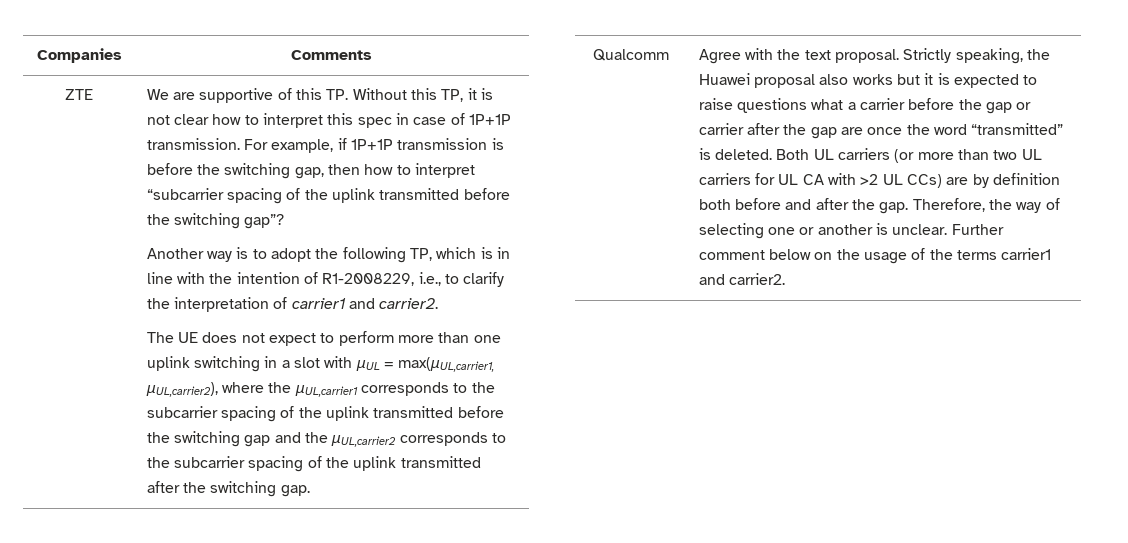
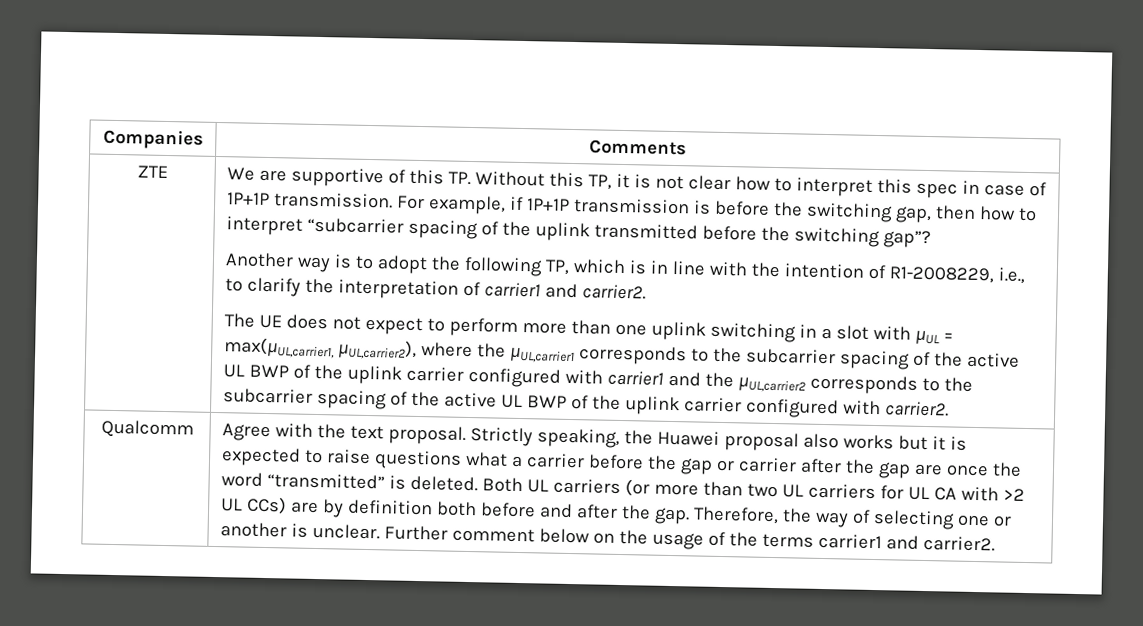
[326,406,504,421] [146,431,271,447] uplink transmitted before the switching gap -> [966,352,1020,368] [222,364,664,388] active UL BWP of the uplink carrier configured with carrier1
[353,456,481,471] [146,481,310,497] uplink transmitted after the switching gap. -> [443,392,949,419] active UL BWP of the uplink carrier configured with carrier2.

